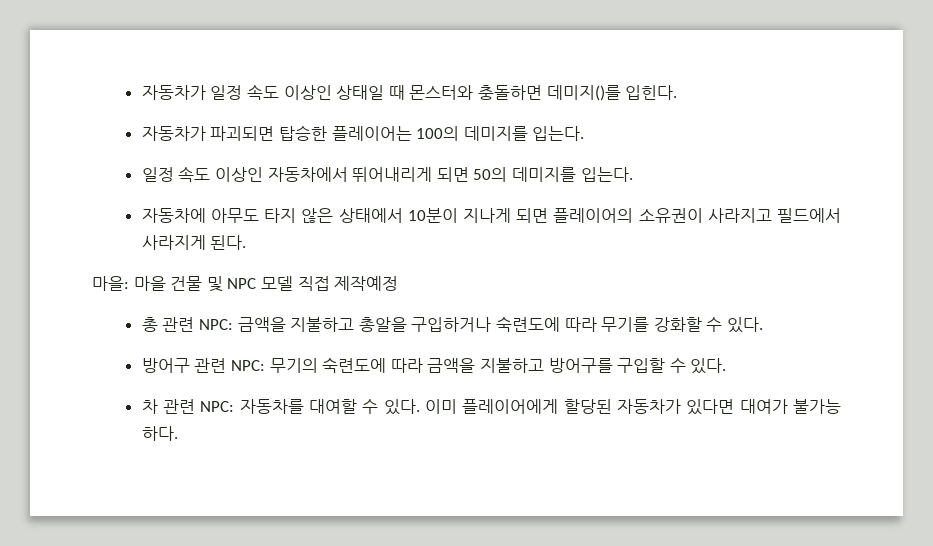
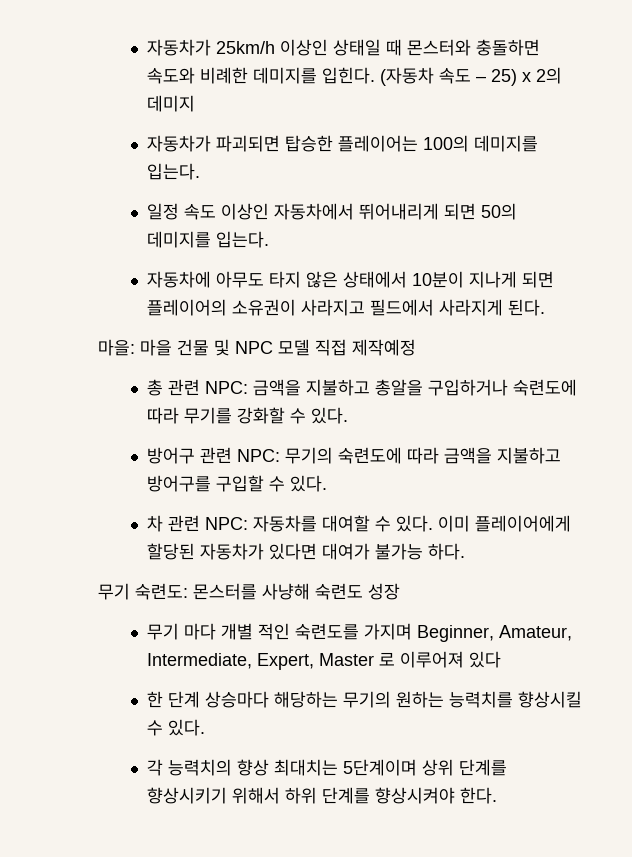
[141,84,279,100] 자동차가 일정 속도 -> [146,39,275,56] 자동차가 25km/h
[546,85,678,101] 데미지()를 입힌다. -> [146,67,562,86] [146,95,195,112] 속도와 비례한 데미지를 입힌다. (자동차 속도 – 25) x 2의 데미지
(178, 433) none -> [98,583,400,600] [146,623,572,642] [146,651,501,670] [146,691,582,708] [146,719,205,736] [146,759,507,776] [146,787,497,804] // 무기 숙련도: 몬스터를 사냥해 숙련도 성장 // 무기 마다 개별 적인 숙련도를 가지며 Beginner, Amateur, Intermediate, Expert, Master 로 이루어져 있다 // 한 단계 상승마다 해당하는 무기의 원하는 능력치를 향상시킬 수 있다. // 각 능력치의 향상 최대치는 5단계이며 상위 단계를 향상시키기 위해서 하위 단계를 향상시켜야 한다.

